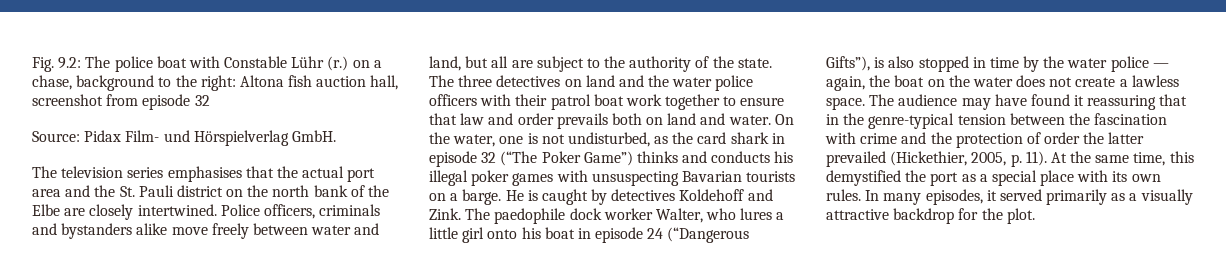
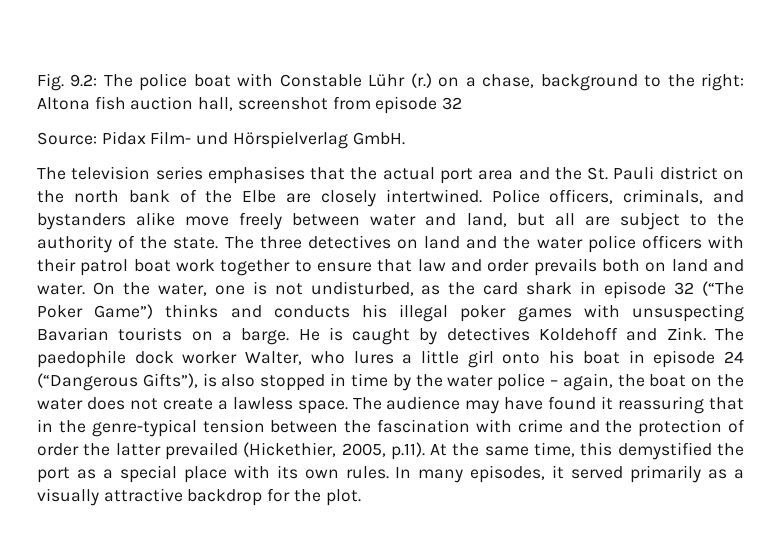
[319,204,381,216] criminals -> [623,189,704,204] criminals,
[1152,63,1169,68] — -> [549,380,558,386] –
[1010,151,1047,167] p. 11). -> [390,442,425,460] p.11).

